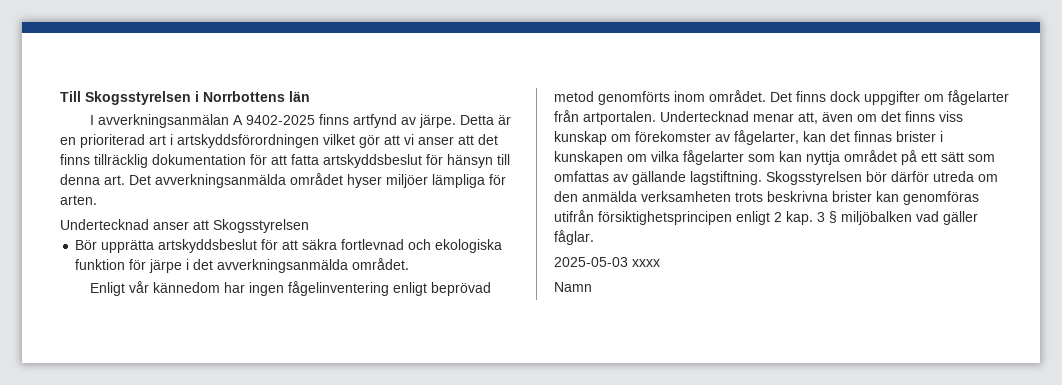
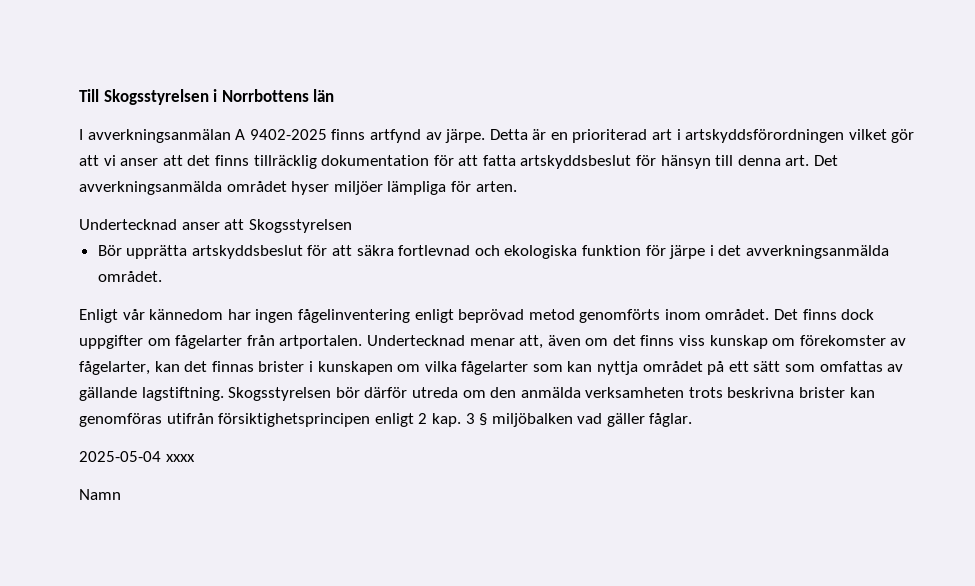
[554,257,628,267] 2025-05-03 -> [79,451,161,462] 2025-05-04

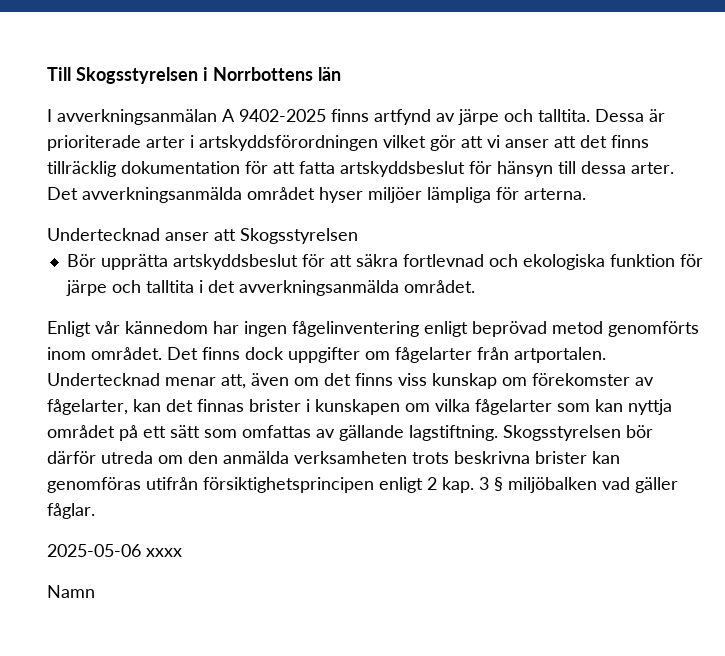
[445,129,673,143] järpe. Detta är en prioriterad art -> [458,109,665,125] [47,135,185,151] järpe och talltita. Dessa är prioriterade arter
[737,155,810,166] denna art. -> [581,161,674,174] dessa arter.
[475,181,517,192] arten. -> [524,188,586,200] arterna.
(706, 252) none -> [111,280,194,293] och talltita
[79,451,161,462] 2025-05-04 -> [47,544,141,557] 2025-05-06

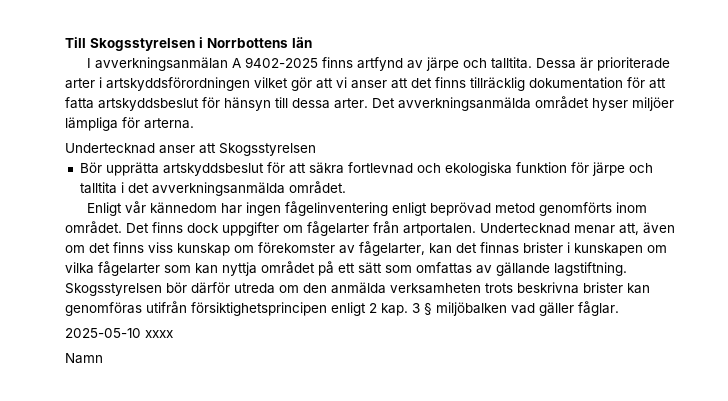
[47,544,141,557] 2025-05-06 -> [65,328,141,338] 2025-05-10

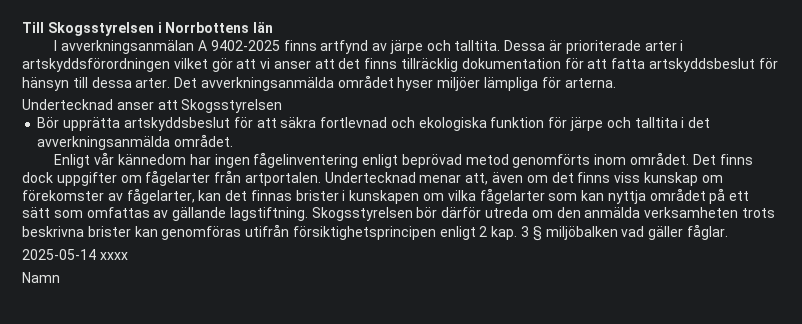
[65,328,141,338] 2025-05-10 -> [22,249,96,260] 2025-05-14

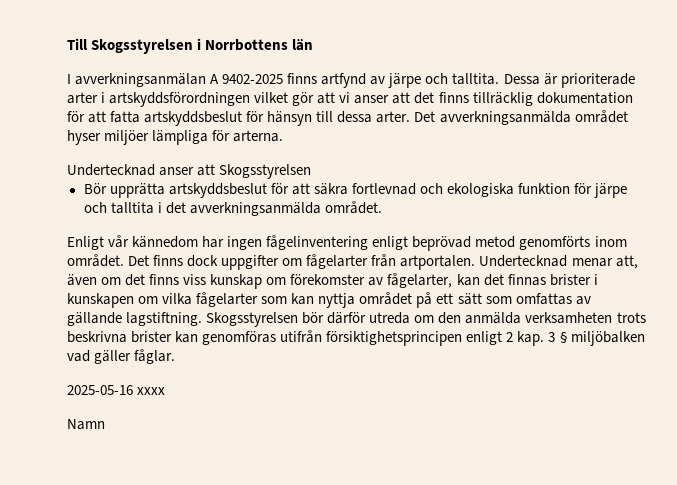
[22,249,96,260] 2025-05-14 -> [67,385,133,395] 2025-05-16

